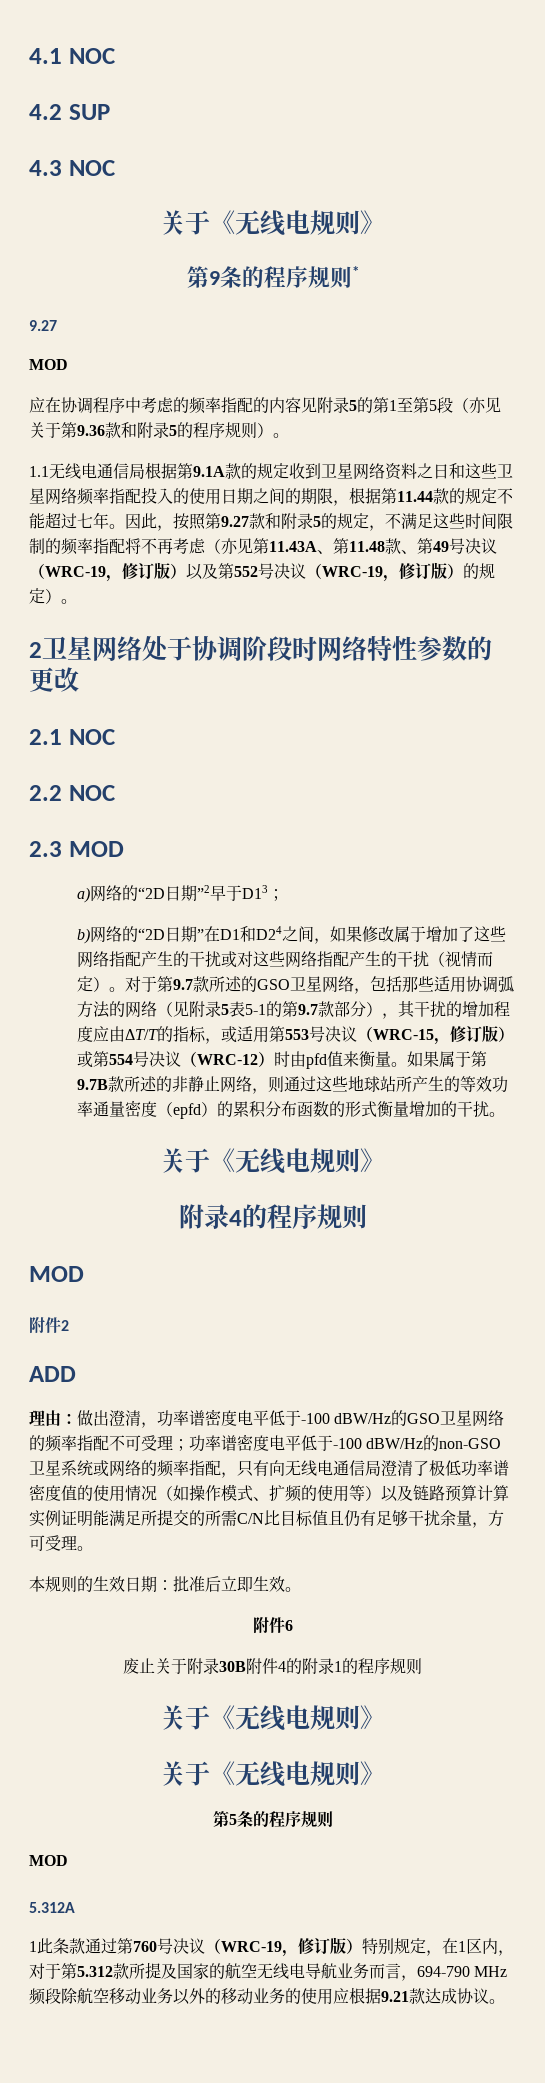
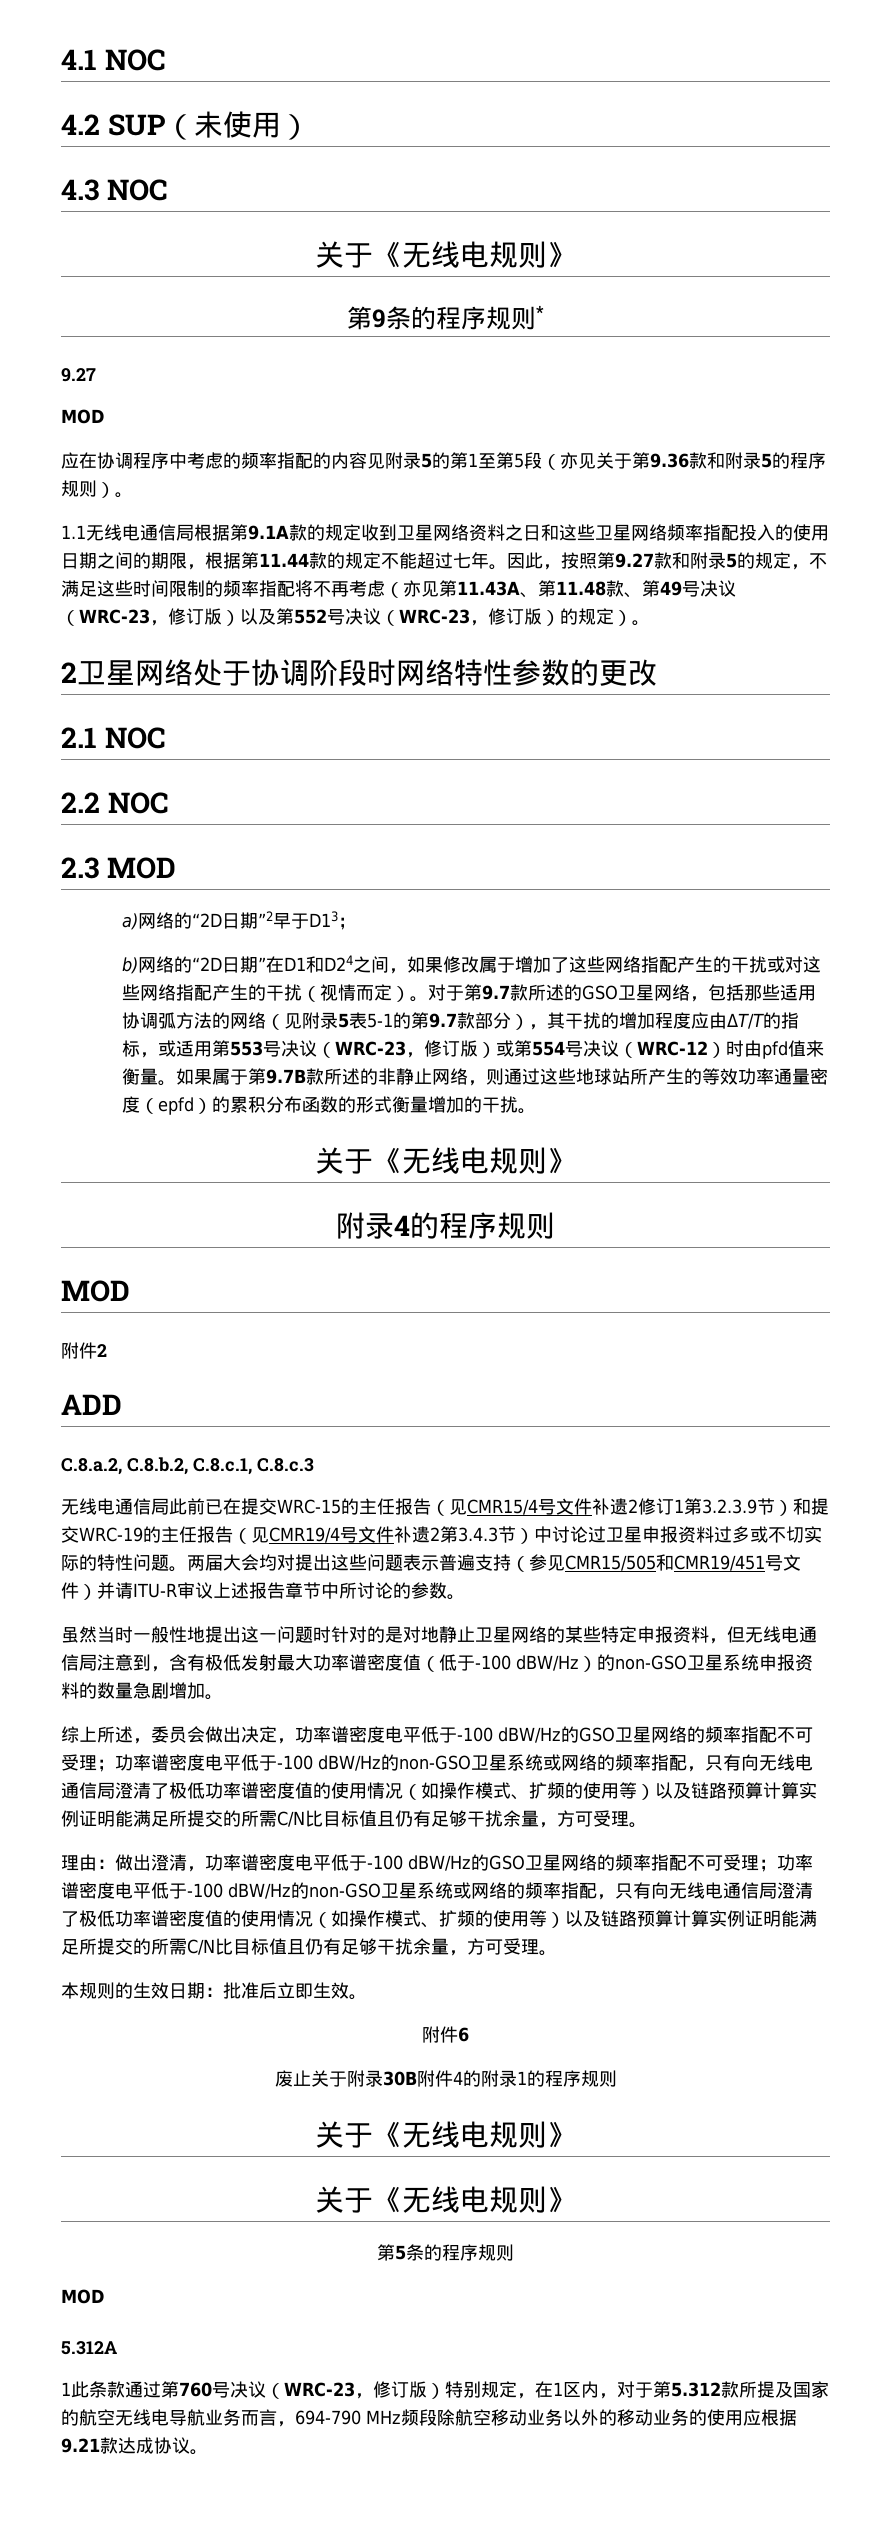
(110, 112) none -> [164,111,310,140] （未使用）
[45,566,106,577] WRC-19 -> [79,609,150,624] WRC-23
[322,566,383,577] WRC-19 -> [399,609,470,624] WRC-23
[372,1029,434,1040] WRC-15 -> [335,1041,407,1056] WRC-23
(76, 1374) none -> [61,1457,314,1475] [61,1498,829,1516] [61,1526,822,1544] [61,1554,801,1572] [61,1582,465,1600] [61,1626,817,1644] [61,1654,813,1672] [61,1682,223,1700] [61,1726,813,1744] [61,1754,813,1772] [61,1782,817,1800] [61,1810,647,1828] // C.8.a.2, C.8.b.2, C.8.c.1, C.8.c.3 // 无线电通信局此前已在提交WRC-15的主任报告（见CMR15/4号文件补遗2修订1第3.2.3.9节）和提交WRC-19的主任报告（见CMR19/4号文件补遗2第3.4.3节）中讨论过卫星申报资料过多或不切实际的特性问题。两届大会均对提出这些问题表示普遍支持（参见CMR15/505和CMR19/451号文件）并请ITU-R审议上述报告章节中所讨论的参数。 // 虽然当时一般性地提出这一问题时针对的是对地静止卫星网络的某些特定申报资料，但无线电通信局注意到，含有极低发射最大功率谱密度值（低于-100 dBW/Hz）的non-GSO卫星系统申报资料的数量急剧增加。 // 综上所述，委员会做出决定，功率谱密度电平低于-100 dBW/Hz的GSO卫星网络的频率指配不可受理；功率谱密度电平低于-100 dBW/Hz的non-GSO卫星系统或网络的频率指配，只有向无线电通信局澄清了极低功率谱密度值的使用情况（如操作模式、扩频的使用等）以及链路预算计算实例证明能满足所提交的所需C/N比目标值且仍有足够干扰余量，方可受理。
[221,1941,282,1952] WRC-19 -> [284,2382,355,2397] WRC-23

